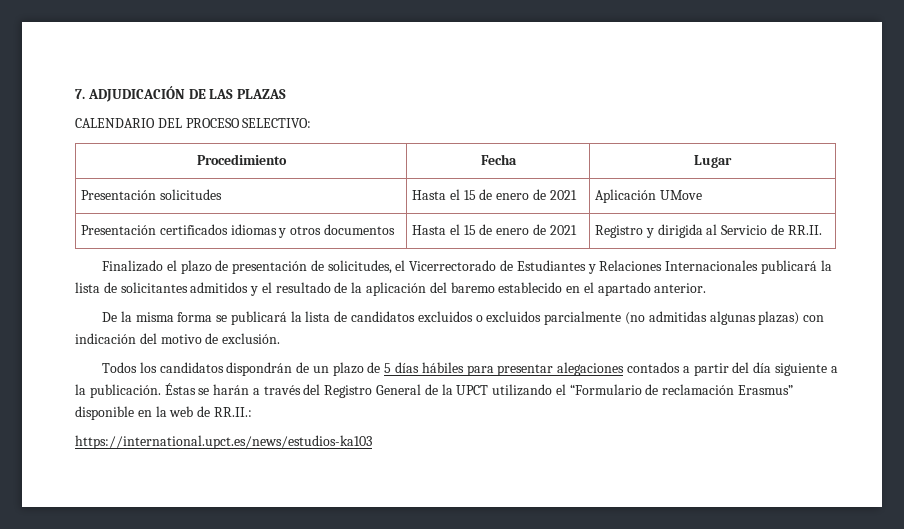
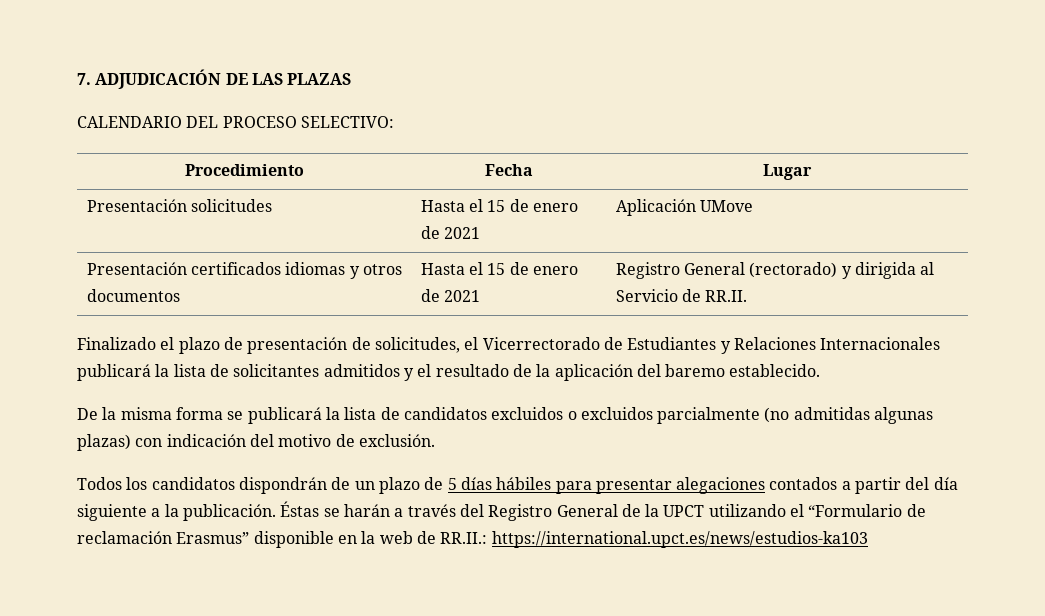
(643, 231) none -> [683,262,838,278] General (rectorado)
[498,282,707,296] establecido en el apartado anterior. -> [729,364,821,377] establecido.
(252, 412) // -> (488, 538) none

